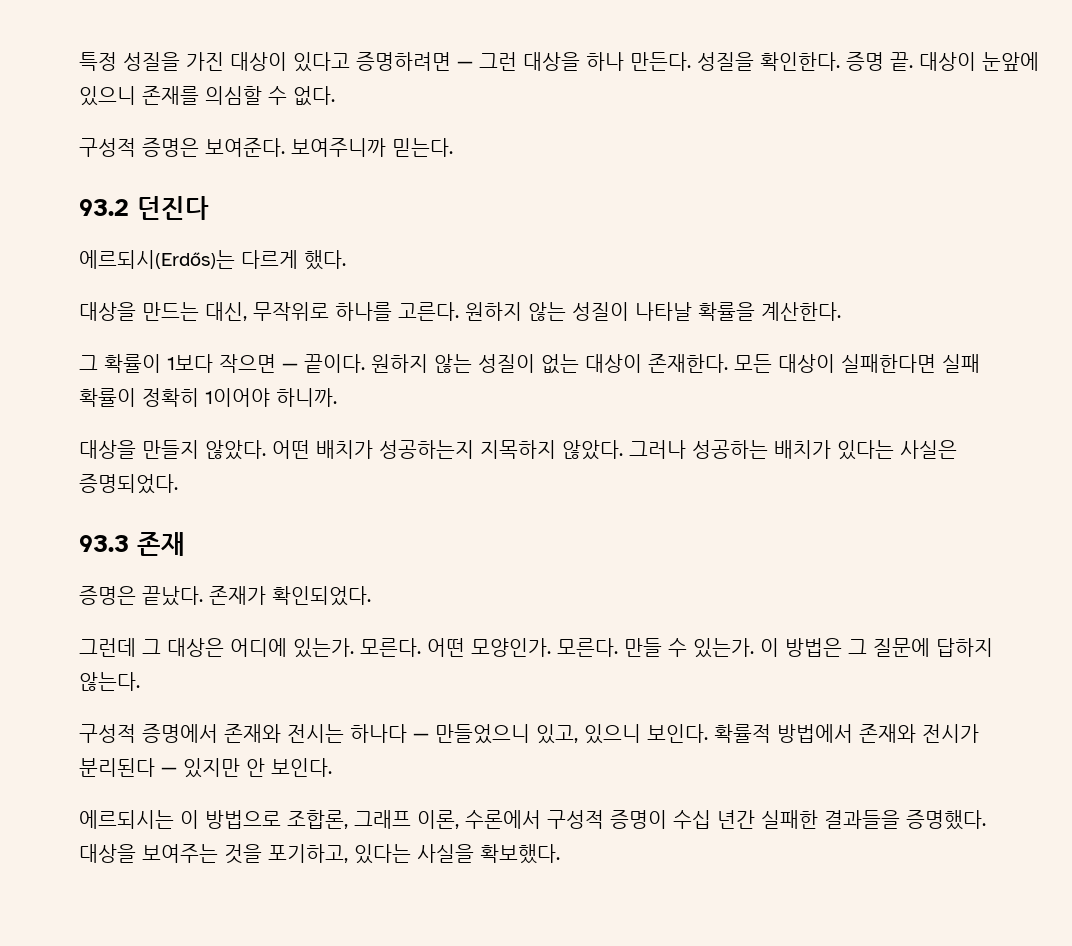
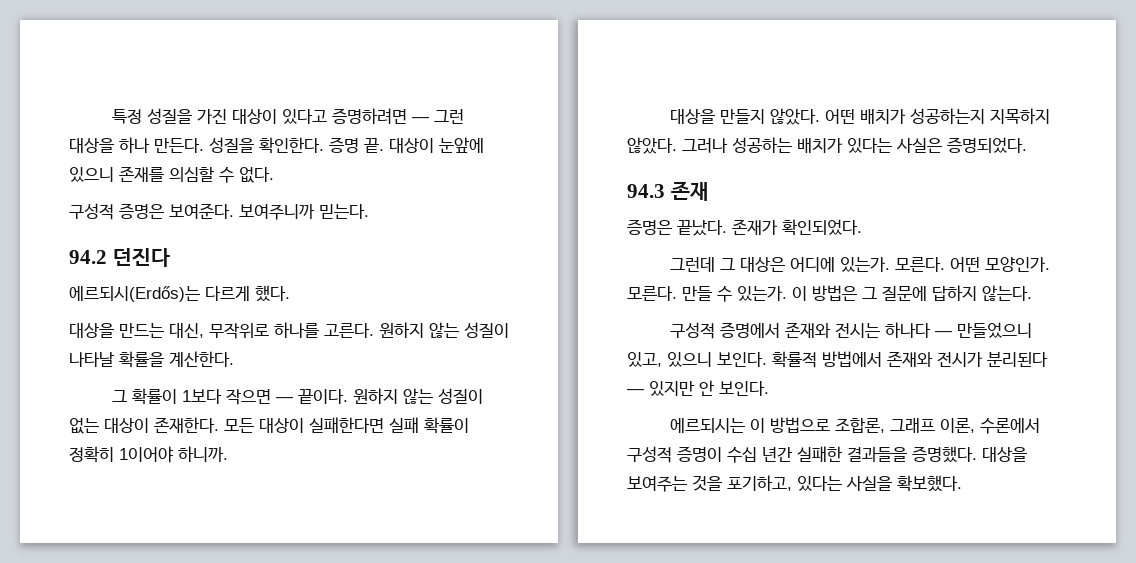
[79,199,129,216] 93.2 -> [69,250,107,264] 94.2
[79,535,129,552] 93.3 -> [627,184,665,198] 94.3

